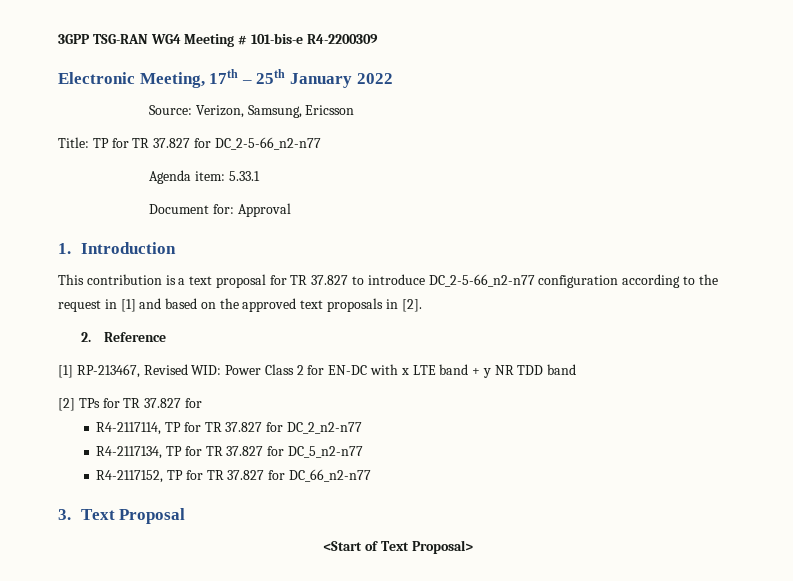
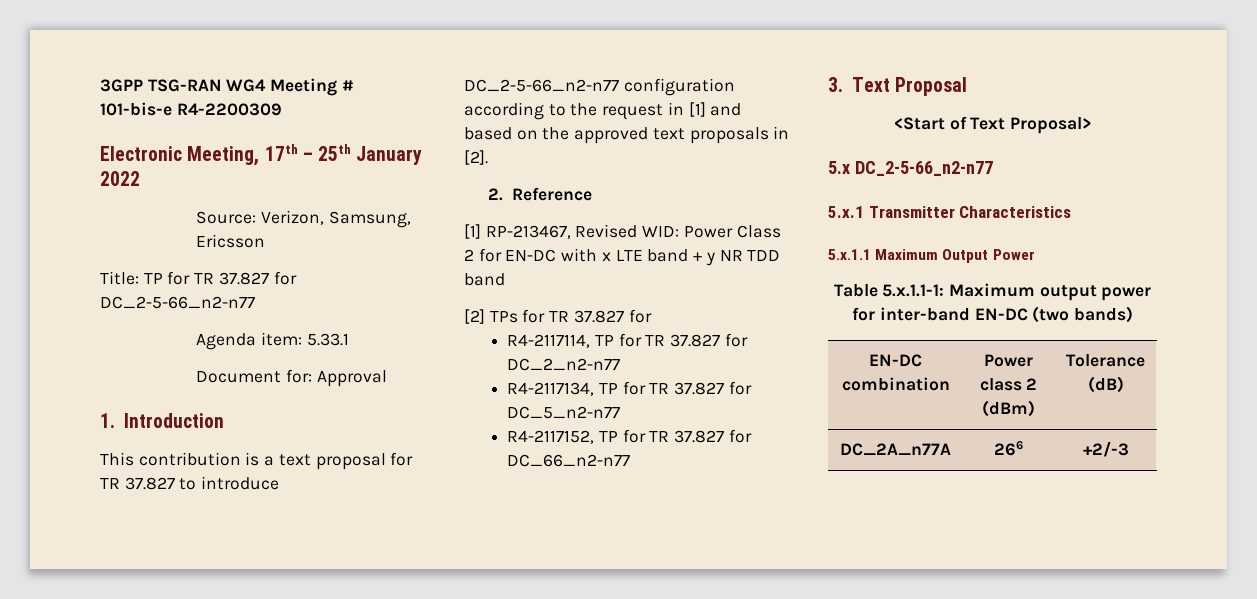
(473, 547) none -> [828,161,993,176] [828,206,1072,218] [828,249,1035,263] [833,283,1152,301] [852,306,1133,323] [869,354,922,367] [841,377,950,391] [984,354,1033,367] [979,378,1038,391] [982,400,1035,417] [1066,354,1145,367] [1087,376,1124,393] [840,443,951,456] [994,441,1023,456] [1082,441,1129,457] // 5.x DC_2-5-66_n2-n77 // 5.x.1 Transmitter Characteristics // 5.x.1.1 Maximum Output Power // Table 5.x.1.1-1: Maximum output power for inter-band EN-DC (two bands) // EN-DC combination | Power class 2 (dBm) | Tolerance (dB) // DC_2A_n77A | 266 | +2/-3

